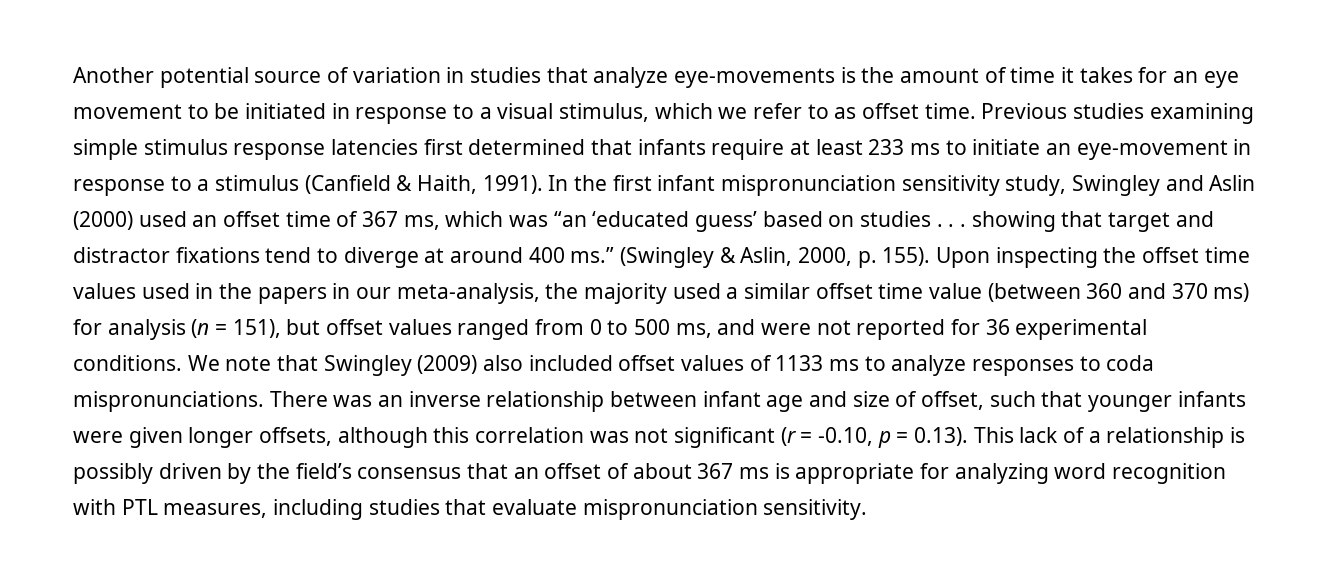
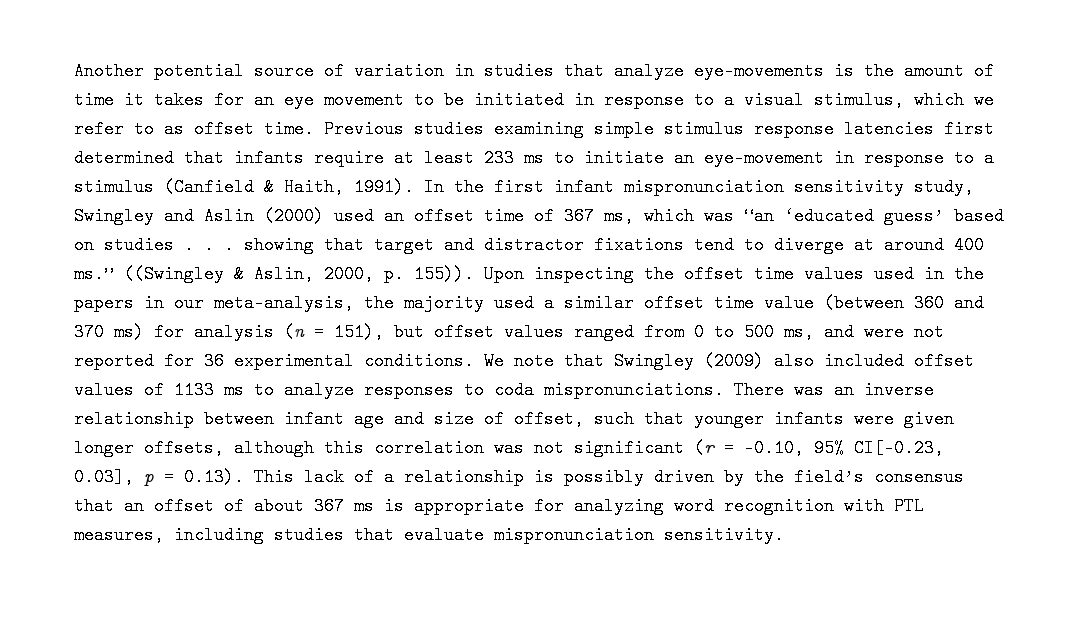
[620,247,715,268] (Swingley -> [124,265,224,283] ((Swingley
[882,247,931,266] 155). -> [414,265,474,283] 155)).
(874, 436) none -> [814,439,944,457] [74,468,134,486] 95% CI[-0.23, 0.03],

